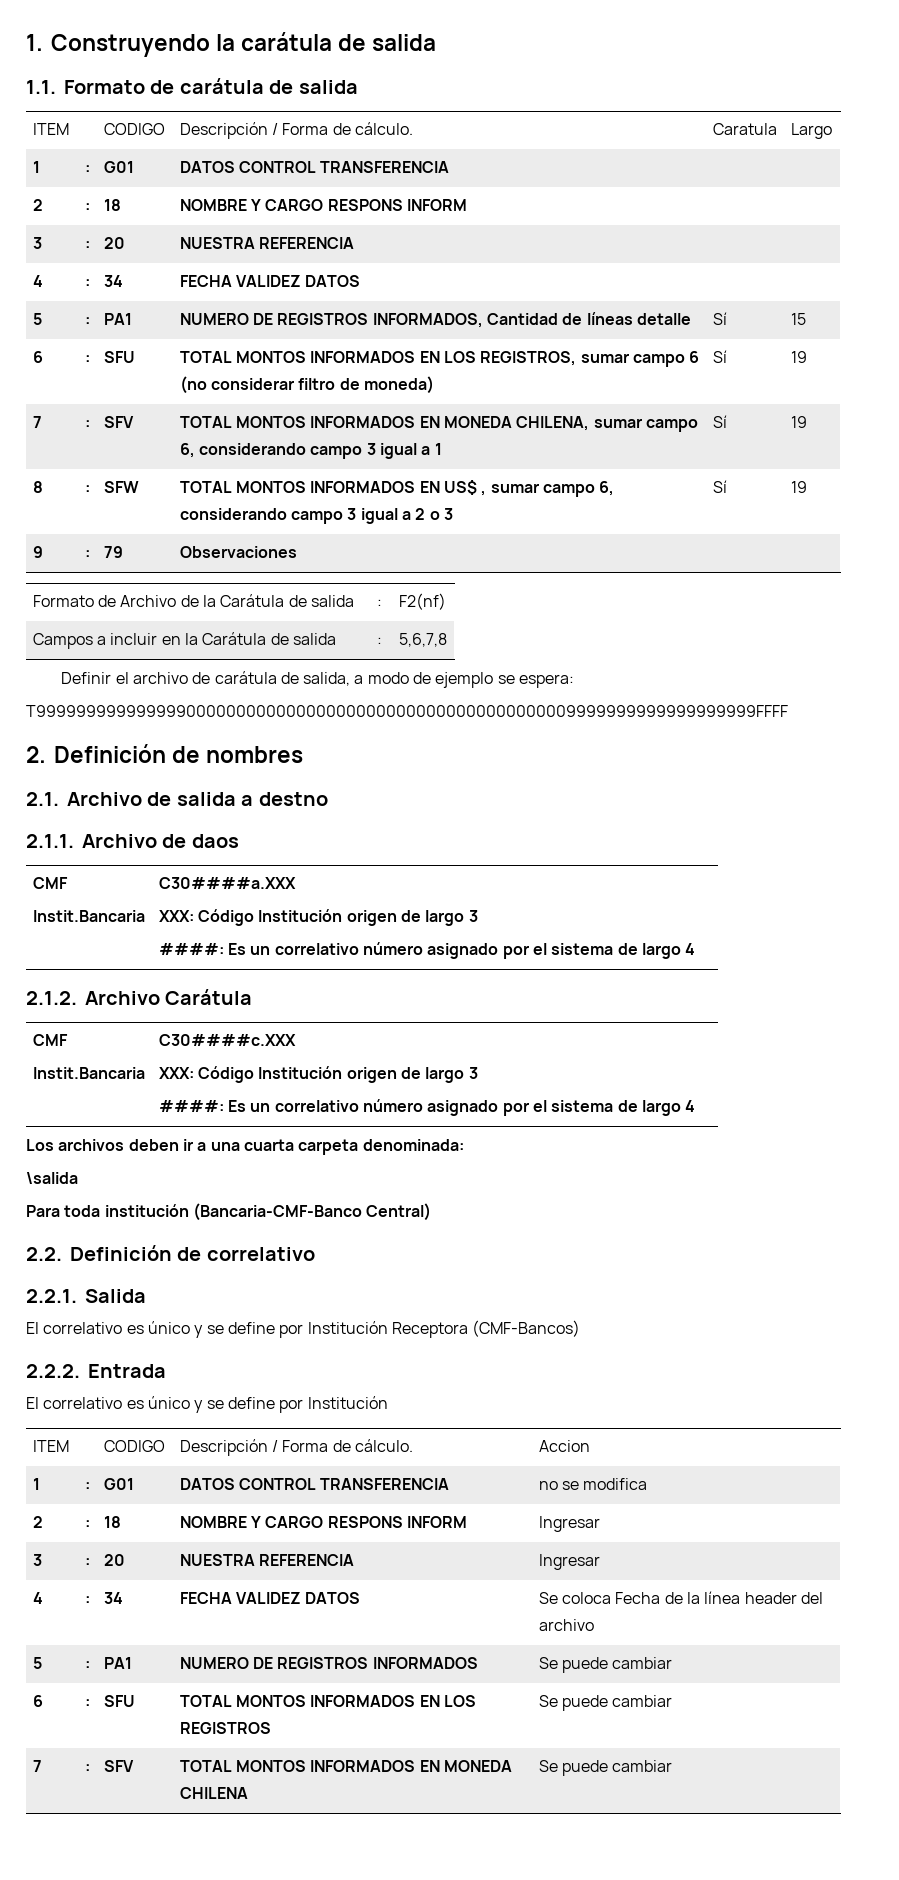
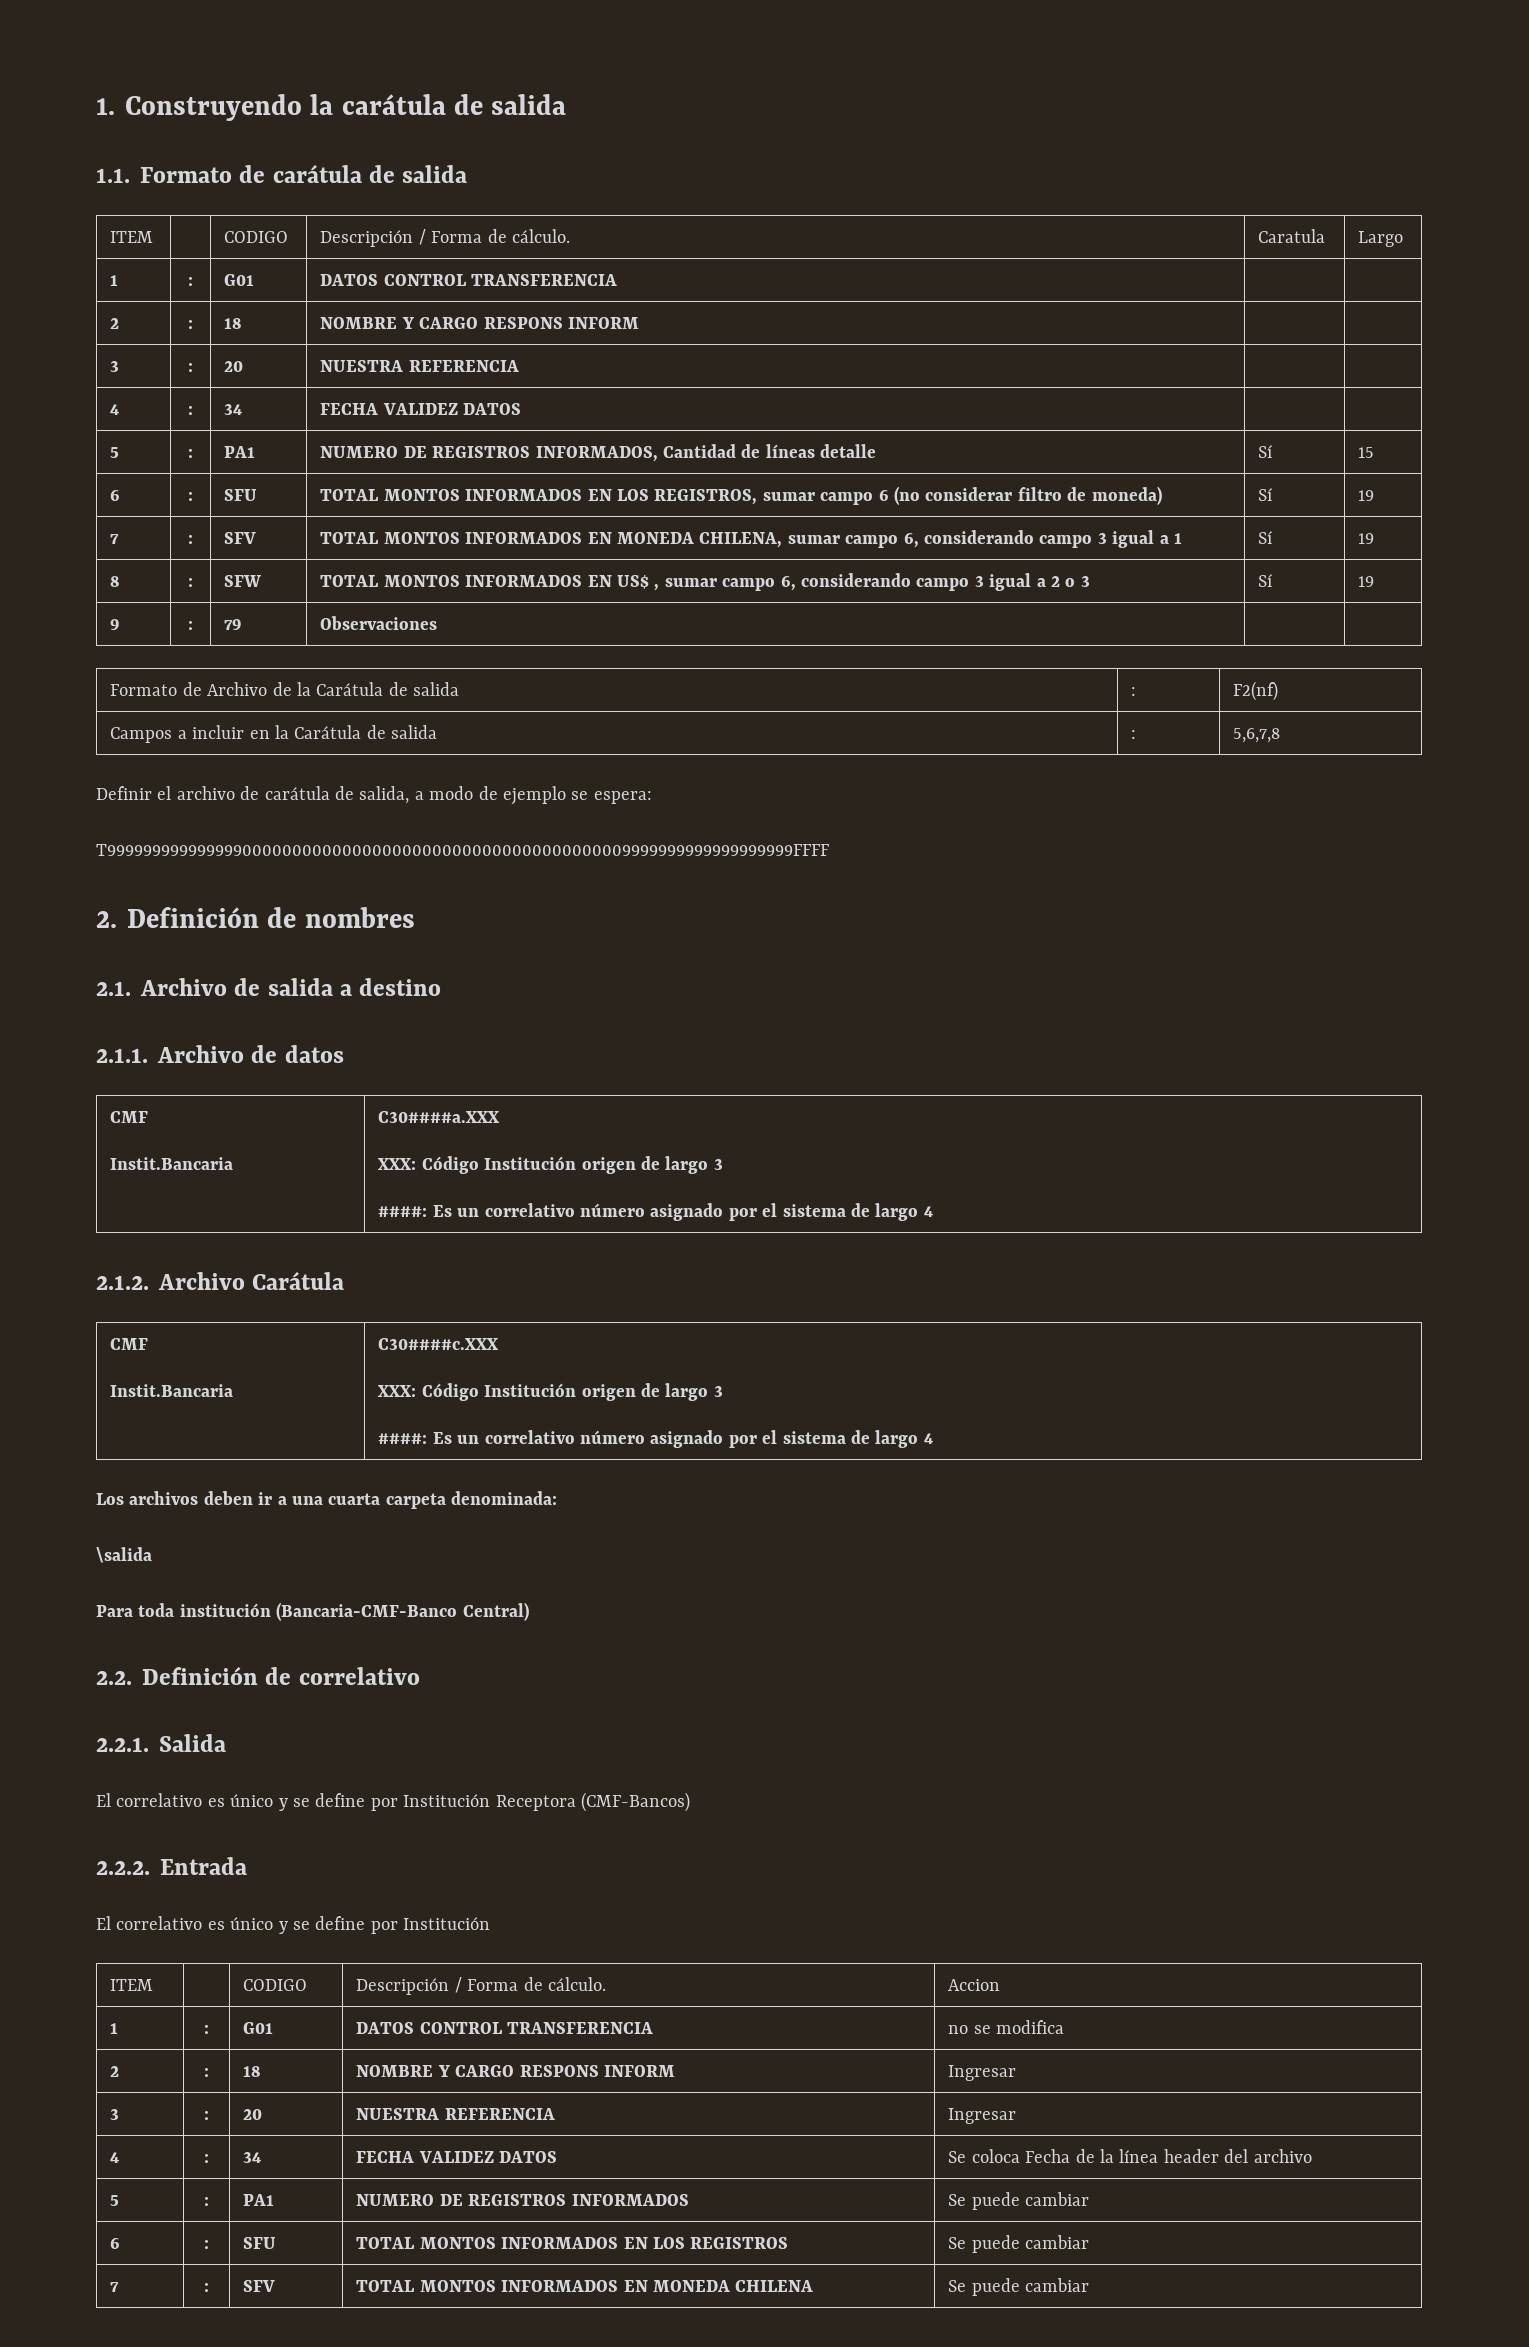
[258,792,328,806] destno -> [359,978,442,996] destino
[191,834,239,848] daos -> [284,1045,344,1063] datos

